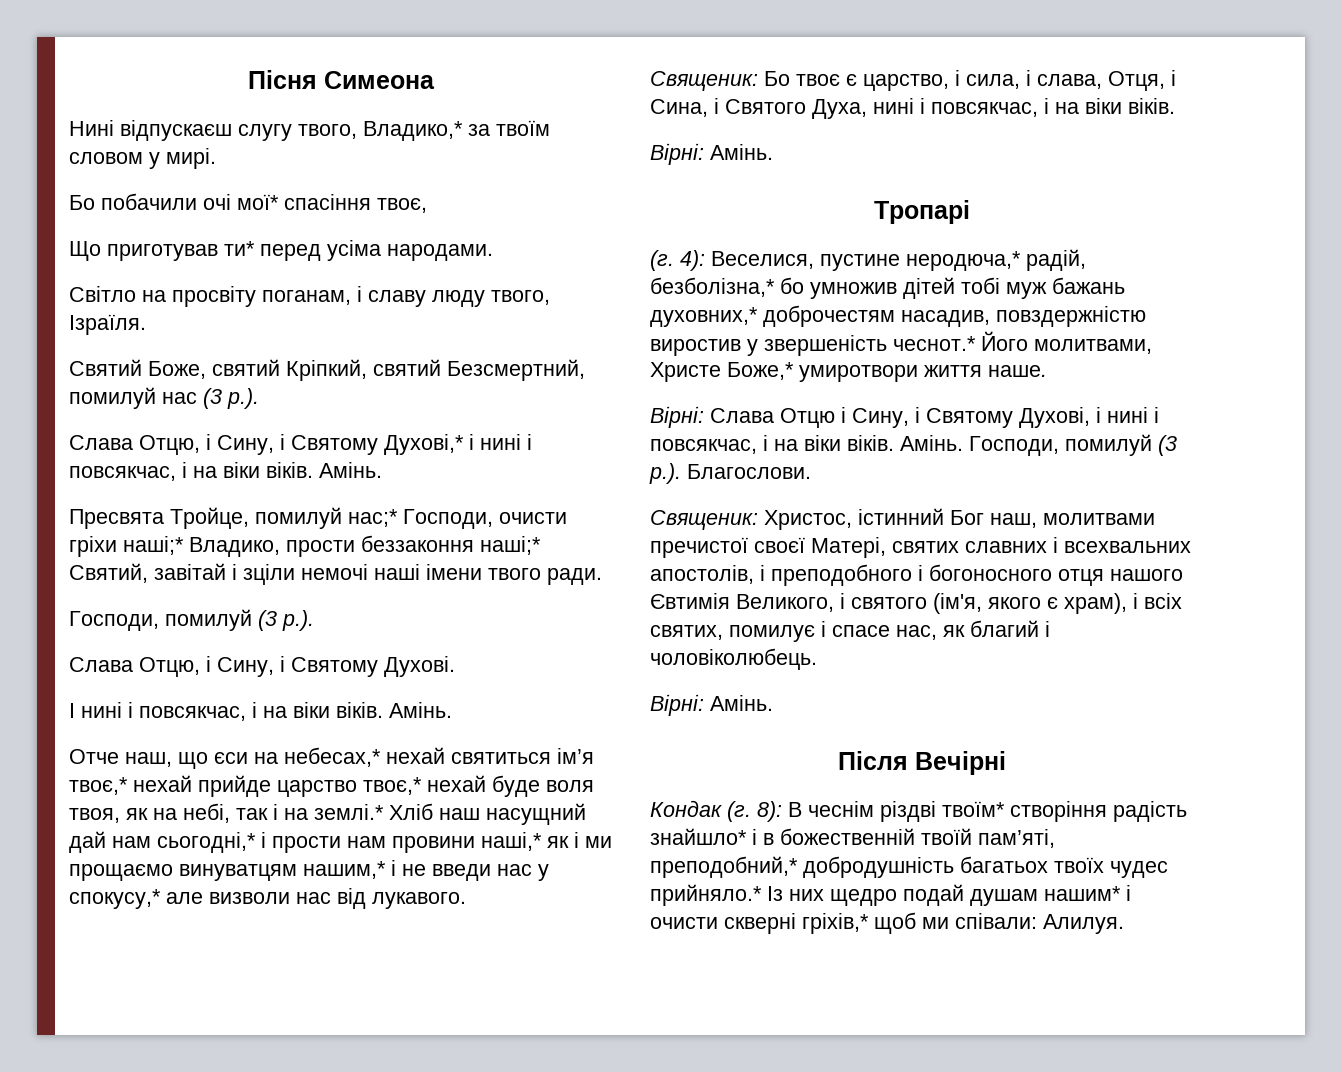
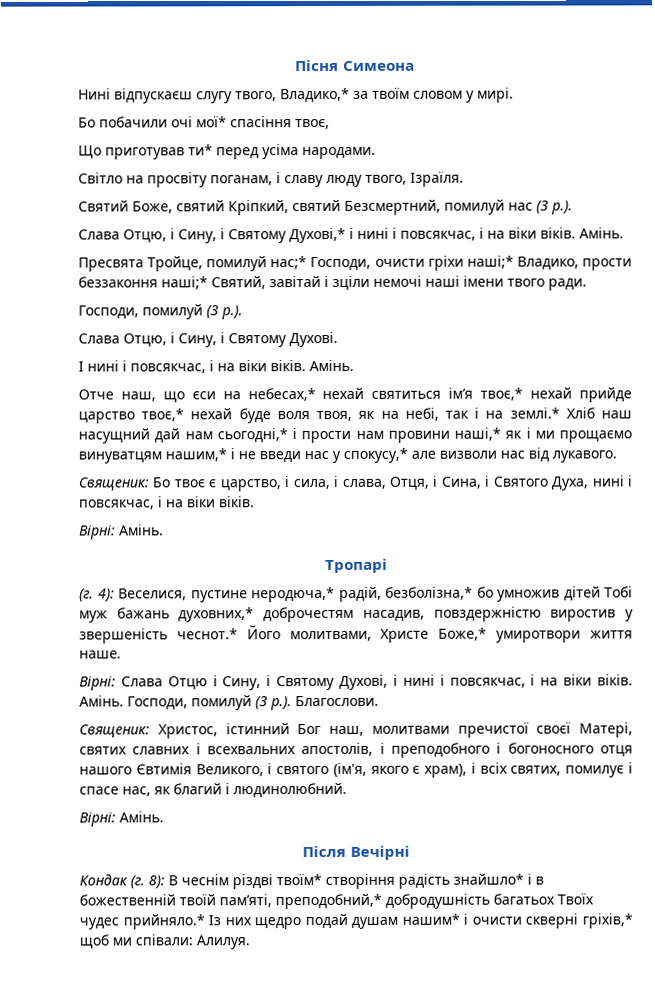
[961,277,1000,294] тобі -> [604,586,633,598] Тобі
[650,648,817,670] чоловіколюбець. -> [233,782,347,798] людинолюбний.
[1054,857,1104,873] твоїх -> [557,893,594,905] Твоїх

